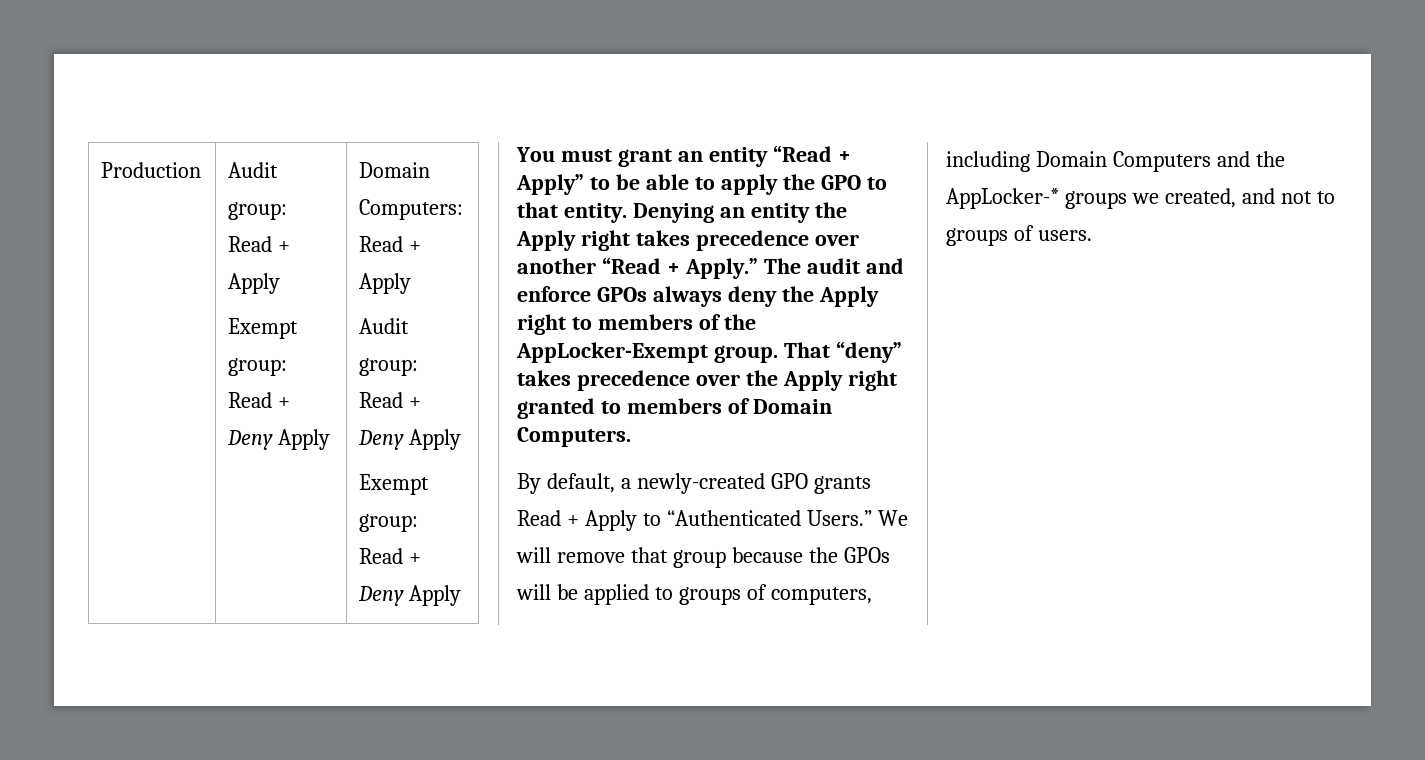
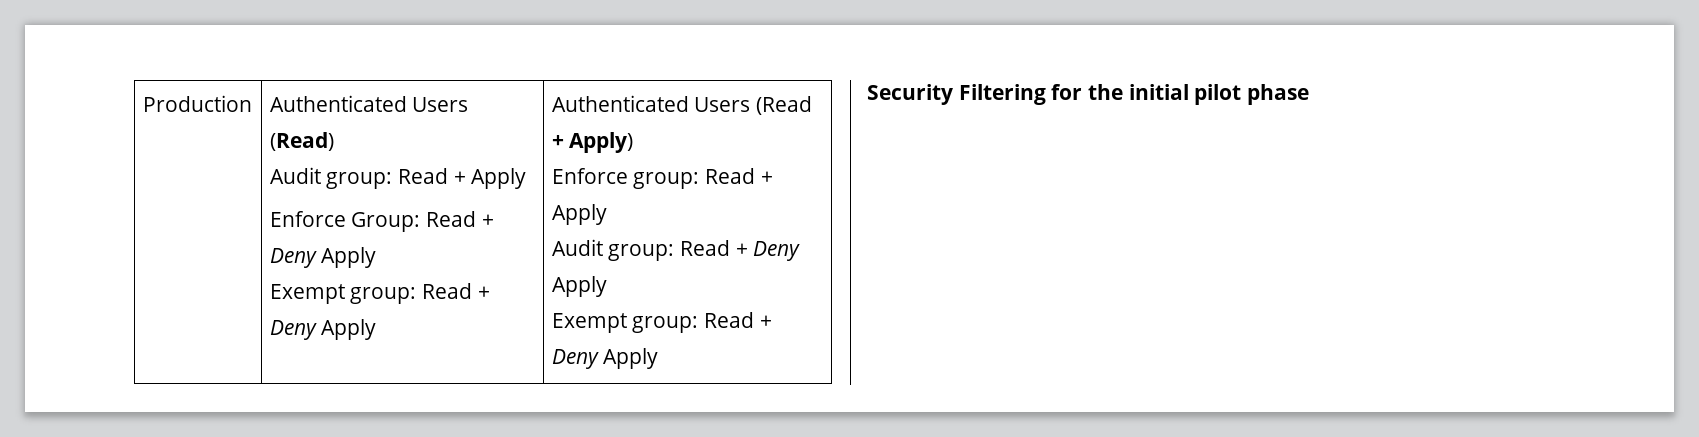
(202, 170) none -> [269,95,469,112] [269,132,334,151] Authenticated Users (Read) //
(281, 283) none -> [269,211,494,232] [269,247,377,268] // Enforce Group: Read + Deny Apply
[359,162,431,178] [359,199,464,220] Domain Computers: -> [551,95,813,115] [551,132,634,153] [551,168,700,189] Authenticated Users (Read + Apply) // Enforce group:
[516,145,851,167] [516,174,887,195] [517,202,847,223] [516,230,859,251] [517,257,904,279] [517,286,879,307] [517,314,756,335] [516,341,902,363] [517,370,897,391] [517,398,832,419] [517,427,631,447] [517,473,871,494] [517,510,908,531] [516,547,890,568] [516,584,872,605] [946,151,1285,172] [946,188,1335,209] [946,225,1092,246] You must grant an entity “Read + Apply” to be able to apply the GPO to that entity. Denying an entity the Apply right takes precedence over another “Read + Apply.” The audit and enforce GPOs always deny the Apply right to members of the AppLocker-Exempt group. That “deny” takes precedence over the Apply right granted to members of Domain Computers. // By default, a newly-created GPO grants Read + Apply to “Authenticated Users.” We will remove that group because the GPOs will be applied to groups of computers, including Domain Computers and the AppLocker-* groups we created, and not to groups of users. -> [867,84,1310,105] Security Filtering for the initial pilot phase

